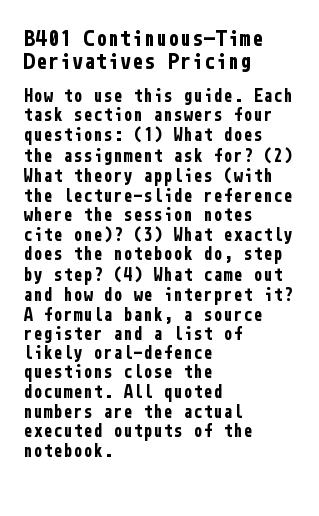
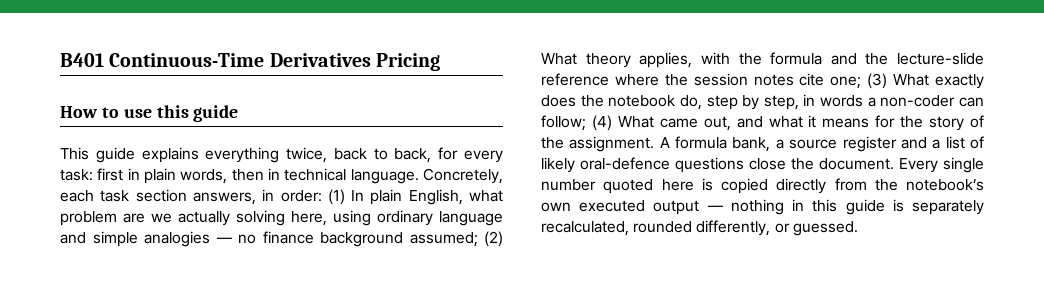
[183,88,293,105] [23,107,273,121] [23,126,263,145] [23,147,293,165] [23,167,273,186] guide. Each task section answers four questions: (1) What does the assignment ask for? (2) What theory applies (with -> [193,105,239,122] [60,147,503,163] [60,168,503,184] [60,189,504,205] [60,210,503,226] [60,231,503,247] [541,52,857,68] guide // This guide explains everything twice, back to back, for every task: first in plain words, then in technical language. Concretely, each task section answers, in order: (1) In plain English, what problem are we actually solving here, using ordinary language and simple analogies — no finance background assumed; (2) What theory applies, with the formula and
[73,226,123,243] one)? -> [830,76,862,89] one;
[53,266,283,285] [23,287,293,305] step? (4) What came out and how do we interpret it? -> [763,94,984,110] [541,115,985,131] [541,136,655,152] step, in words a non-coder can follow; (4) What came out, and what it means for the story of the assignment.
[123,384,223,402] [23,404,243,418] [23,423,253,441] [23,443,113,457] All quoted numbers are the actual executed outputs of the notebook. -> [899,157,984,173] [541,178,984,194] [541,199,984,215] [541,220,858,236] Every single number quoted here is copied directly from the notebook’s own executed output — nothing in this guide is separately recalculated, rounded differently, or guessed.

